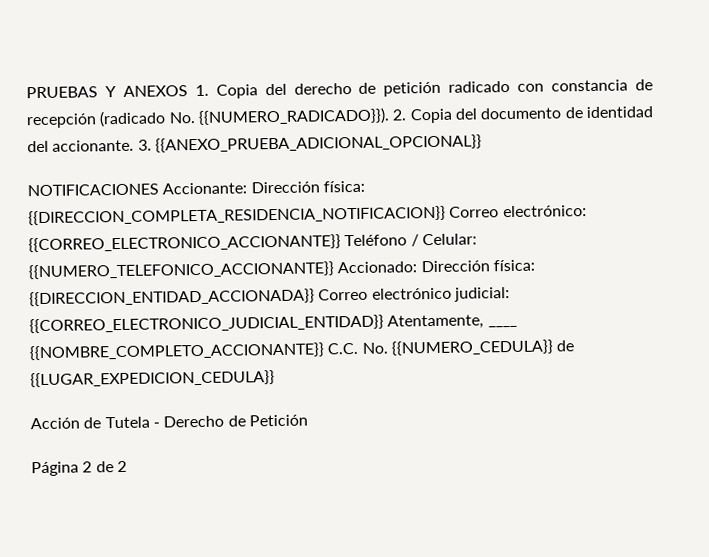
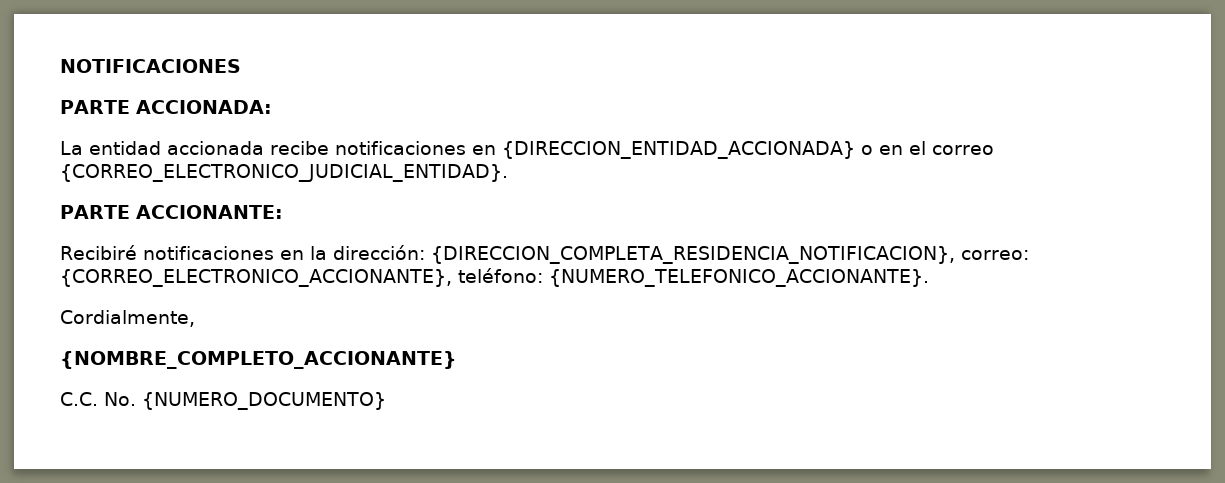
[26,79,653,99] [26,106,653,129] [27,134,482,153] [27,180,365,197] [28,205,587,226] [28,233,477,253] [28,259,535,280] [29,287,510,307] [29,314,517,334] [29,339,575,361] [30,370,275,388] [30,414,308,430] [31,460,127,477] PRUEBAS Y ANEXOS 1. Copia del derecho de petición radicado con constancia de recepción (radicado No. {{NUMERO_RADICADO}}). 2. Copia del documento de identidad del accionante. 3. {{ANEXO_PRUEBA_ADICIONAL_OPCIONAL}} // NOTIFICACIONES Accionante: Dirección física: {{DIRECCION_COMPLETA_RESIDENCIA_NOTIFICACION}} Correo electrónico: {{CORREO_ELECTRONICO_ACCIONANTE}} Teléfono / Celular: {{NUMERO_TELEFONICO_ACCIONANTE}} Accionado: Dirección física: {{DIRECCION_ENTIDAD_ACCIONADA}} Correo electrónico judicial: {{CORREO_ELECTRONICO_JUDICIAL_ENTIDAD}} Atentamente, ____ {{NOMBRE_COMPLETO_ACCIONANTE}} C.C. No. {{NUMERO_CEDULA}} de {{LUGAR_EXPEDICION_CEDULA}} // Acción de Tutela - Derecho de Petición // Página 2 de 2 -> [60,59,241,73] [60,100,272,114] [60,141,994,159] [60,164,508,182] [60,205,283,219] [60,245,1029,264] [60,268,929,287] [60,310,195,327] [60,351,457,369] [60,392,386,410] NOTIFICACIONES // PARTE ACCIONADA: // La entidad accionada recibe notificaciones en {DIRECCION_ENTIDAD_ACCIONADA} o en el correo {CORREO_ELECTRONICO_JUDICIAL_ENTIDAD}. // PARTE ACCIONANTE: // Recibiré notificaciones en la dirección: {DIRECCION_COMPLETA_RESIDENCIA_NOTIFICACION}, correo: {CORREO_ELECTRONICO_ACCIONANTE}, teléfono: {NUMERO_TELEFONICO_ACCIONANTE}. // Cordialmente, // {NOMBRE_COMPLETO_ACCIONANTE} // C.C. No. {NUMERO_DOCUMENTO}

